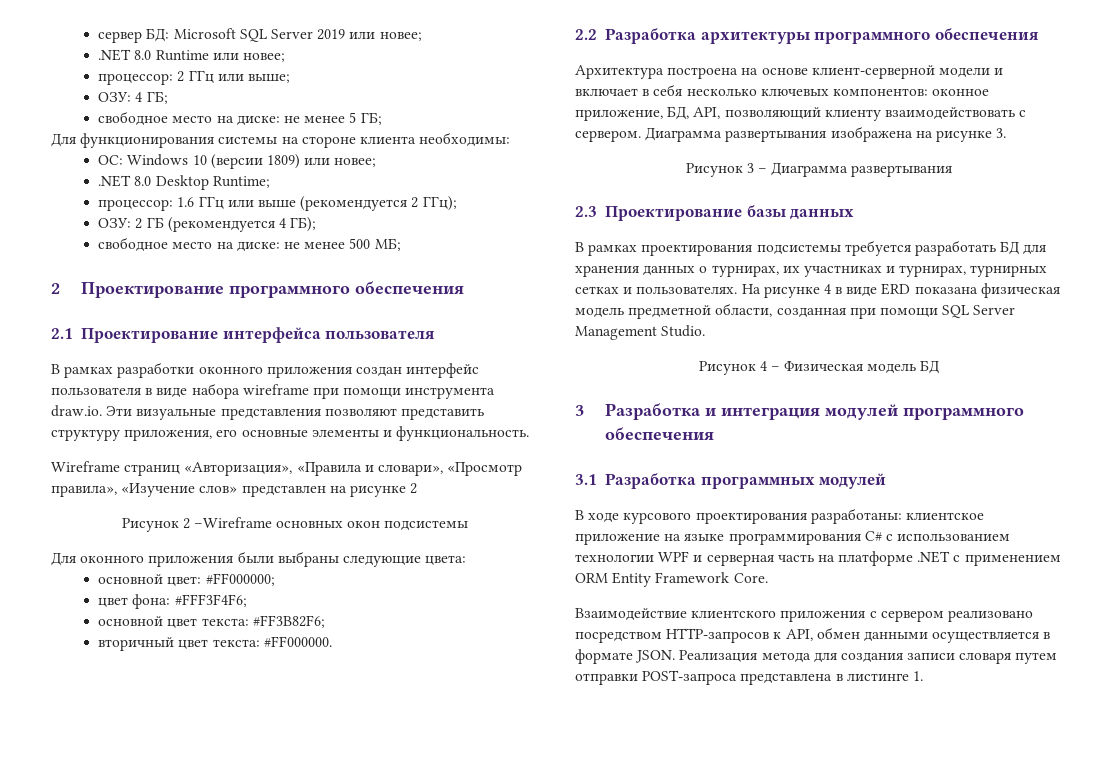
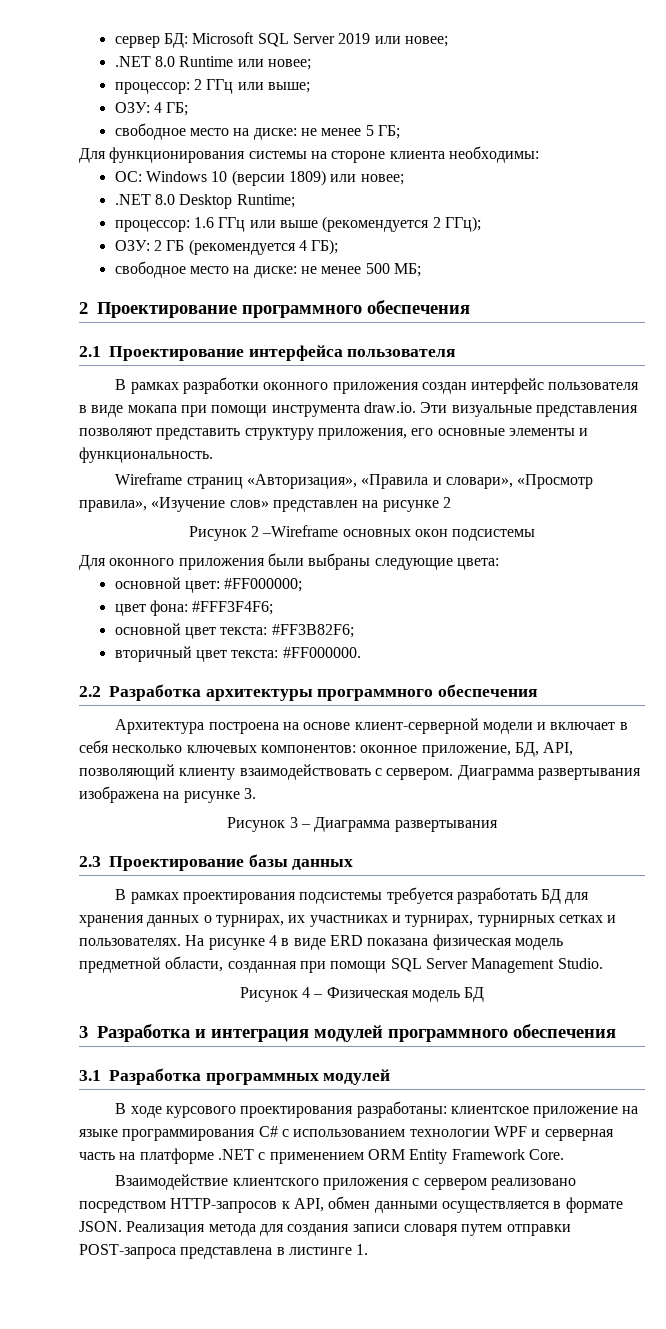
[191,383,309,399] набора wireframe -> [127,405,177,413] мокапа

